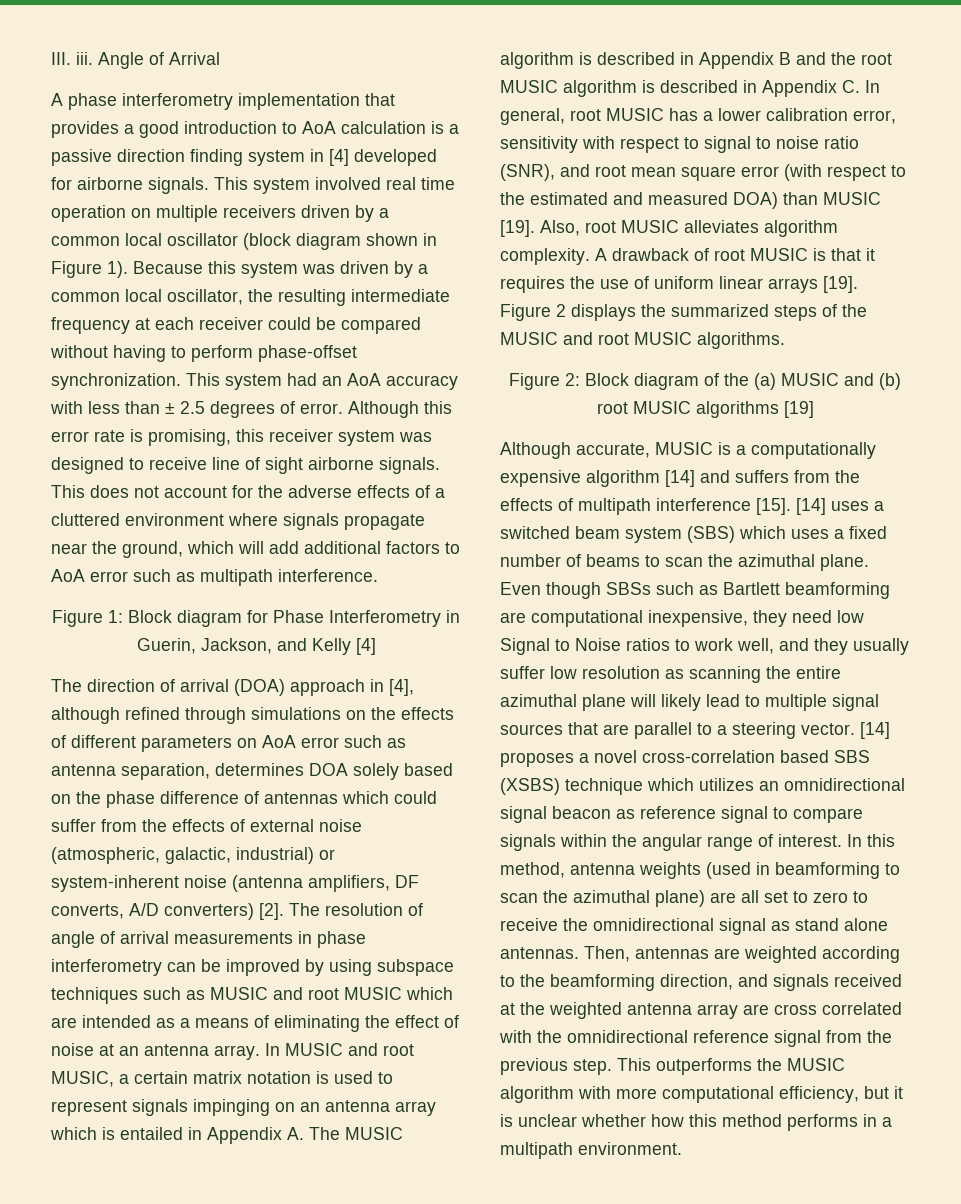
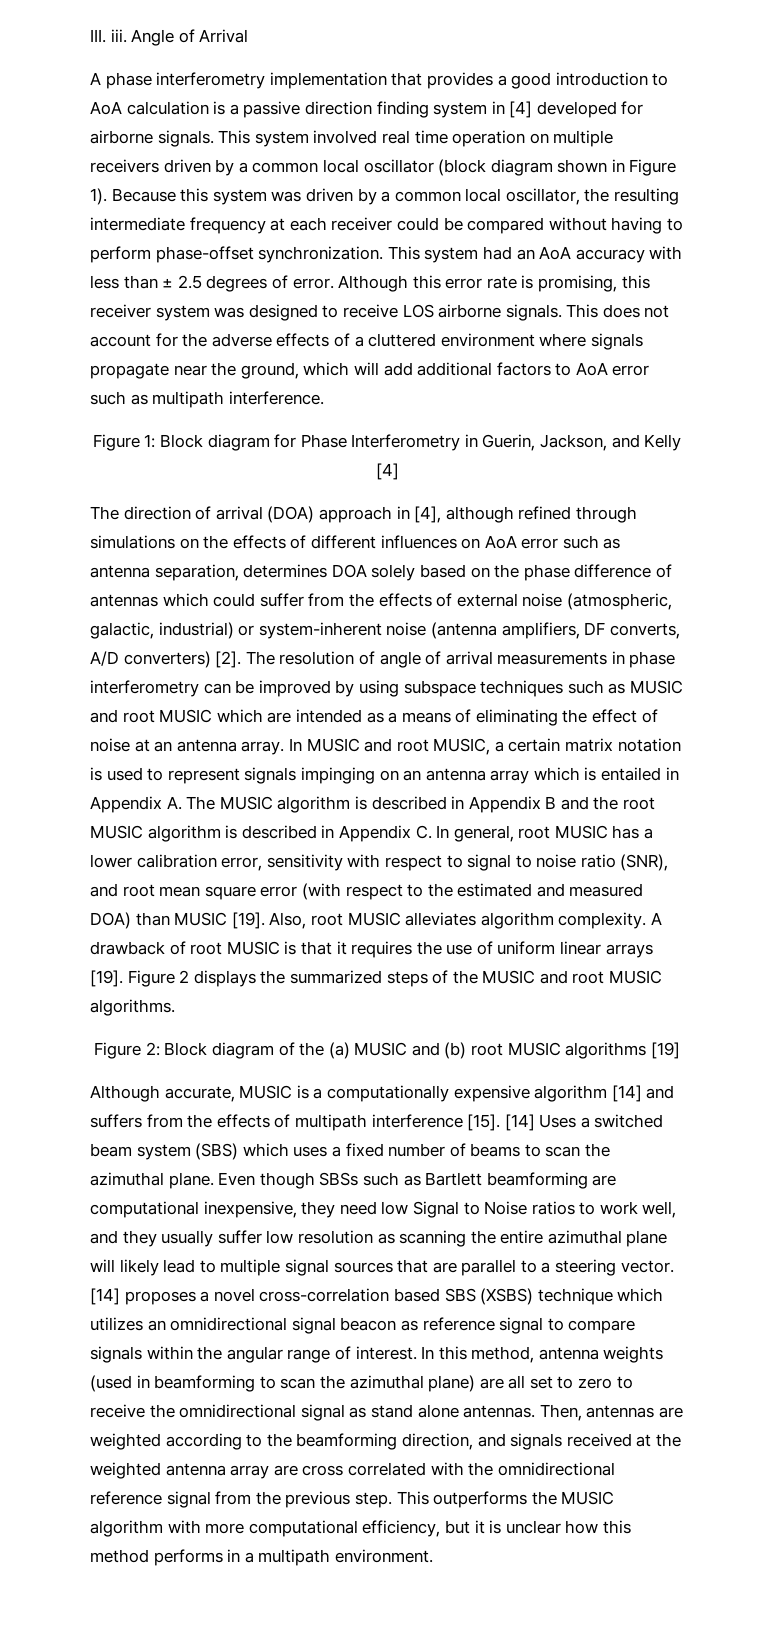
[212,457,303,474] line of sight -> [402,304,434,318] LOS
[141,736,232,752] parameters -> [380,535,457,549] influences
[831,501,869,511] uses -> [539,1114,577,1128] Uses
[581,1114,646,1127] whether -> (561, 1527) none

